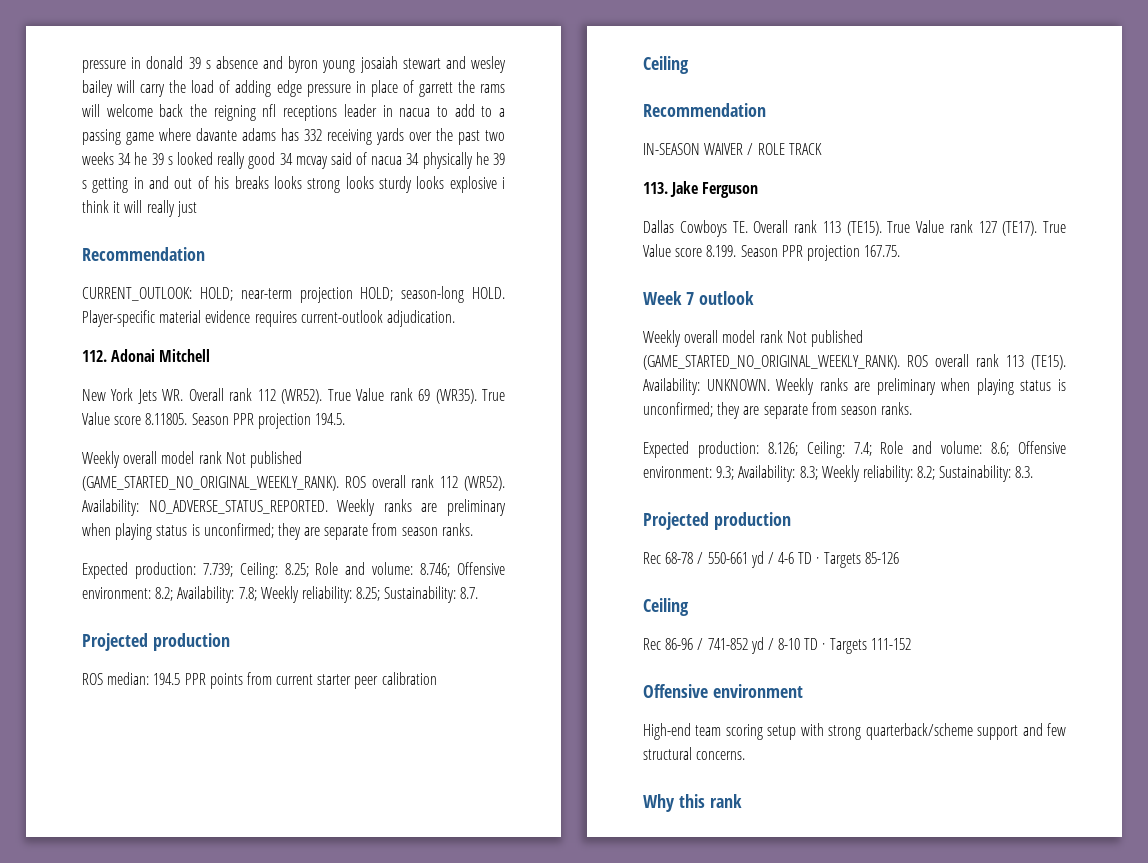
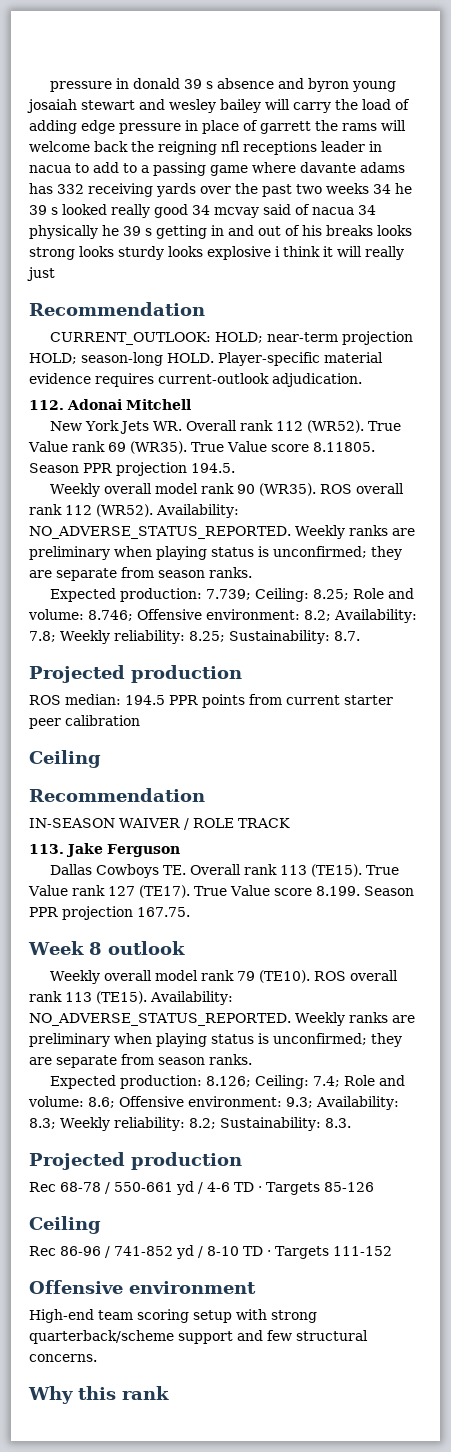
[225,451,302,468] [82,476,339,491] Not published (GAME_STARTED_NO_ORIGINAL_WEEKLY_RANK). -> [236,483,316,496] 90 (WR35).
[685,292,694,305] 7 -> [88,942,102,955] 8
[786,330,863,347] [643,355,900,370] Not published (GAME_STARTED_NO_ORIGINAL_WEEKLY_RANK). -> [236,970,310,983] 79 (TE10).
[706,379,770,391] UNKNOWN. -> [29,1013,291,1026] NO_ADVERSE_STATUS_REPORTED.

